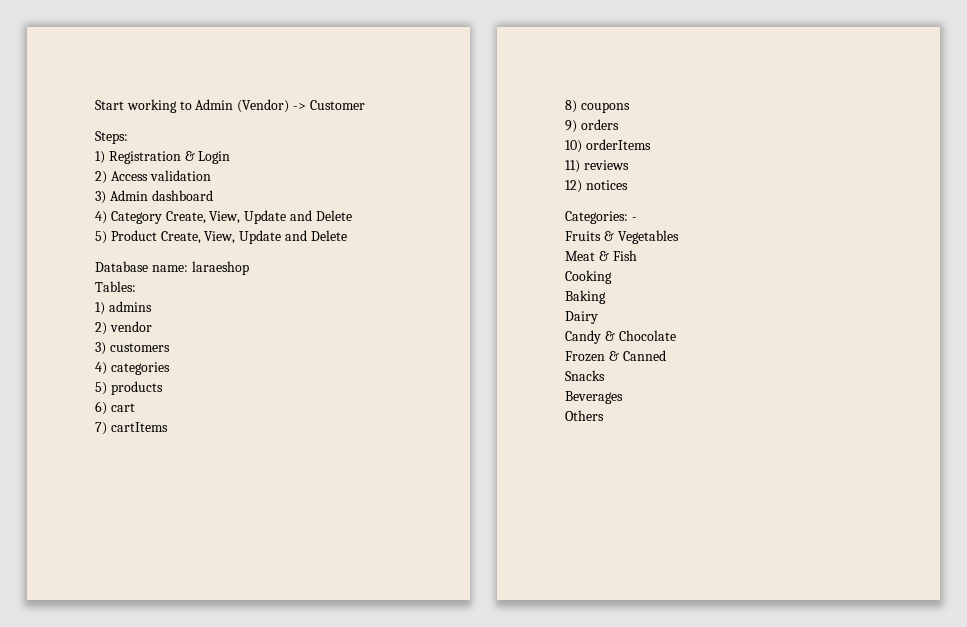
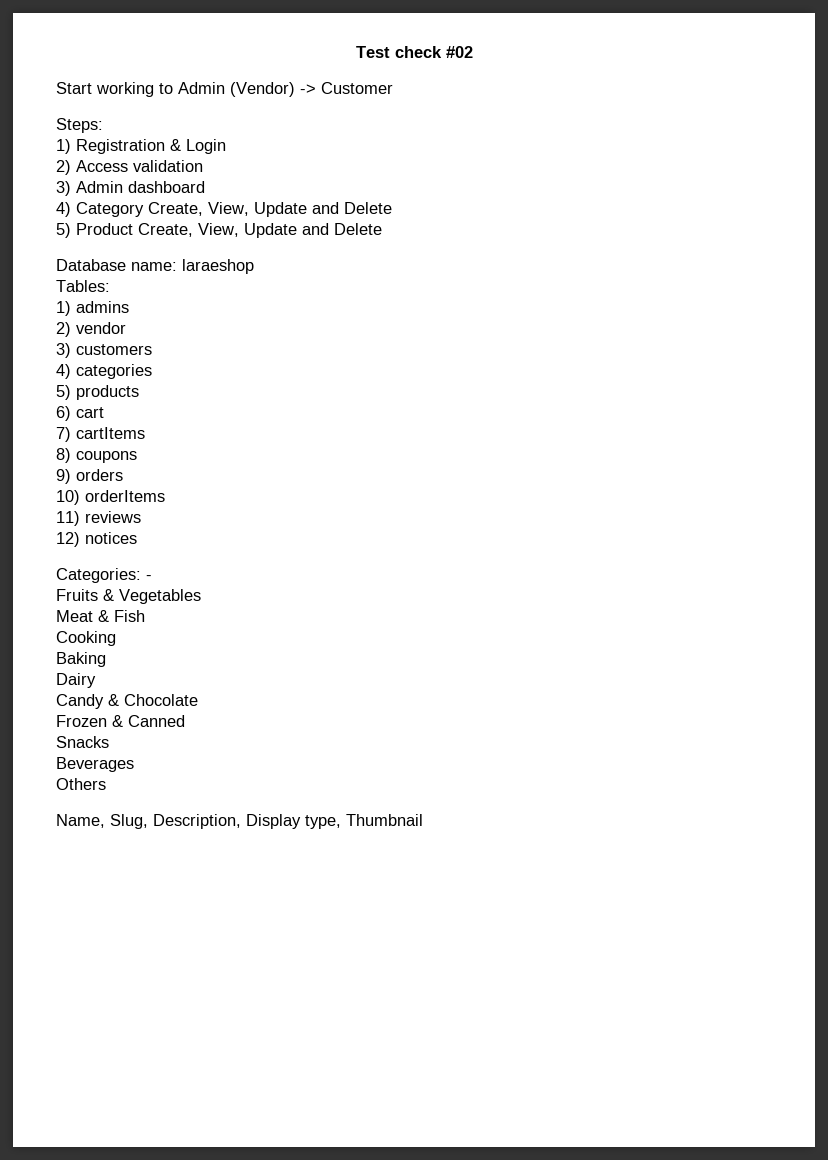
(95, 105) none -> [355,46,473,58] Test check #02 //
(604, 415) none -> [56,814,423,829] // Name, Slug, Description, Display type, Thumbnail

